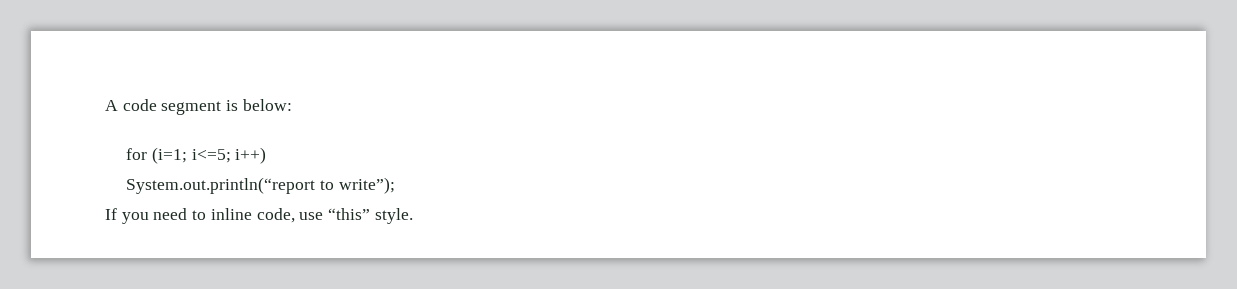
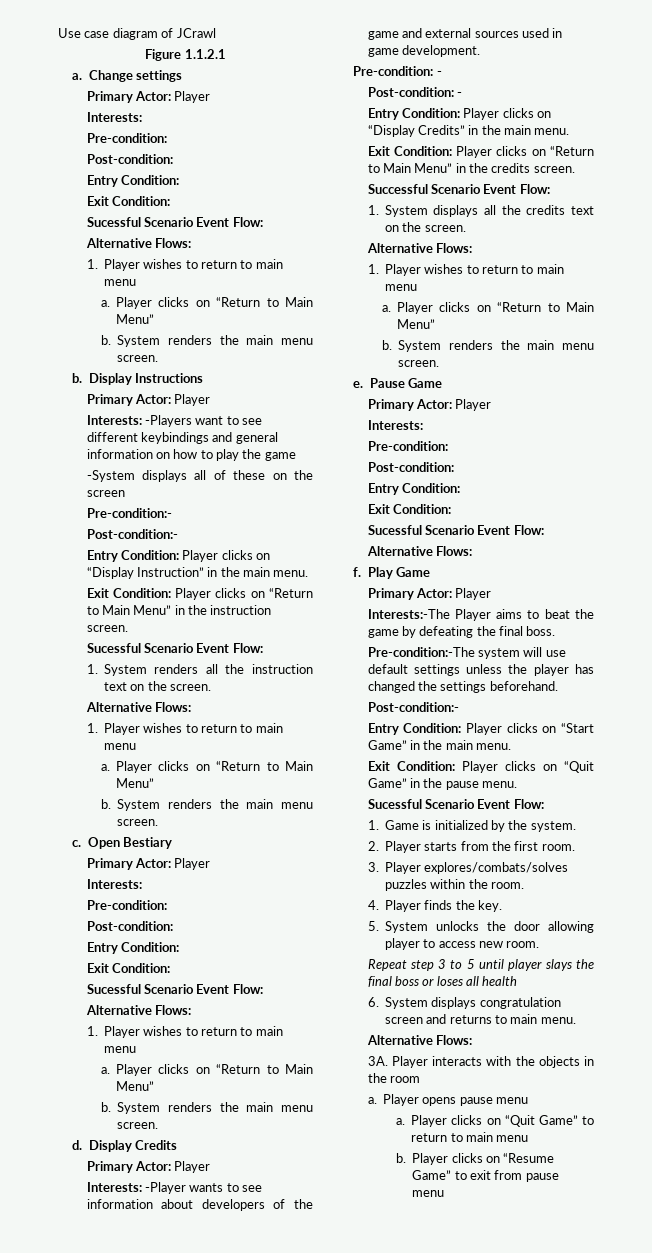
[105,99,292,115] [126,147,267,164] [126,177,395,194] [105,208,413,224] A code segment is below: // for (i=1; i<=5; i++) // System.out.println(“report to write”); // If you need to inline code, use “this” style. -> [58,28,216,40] [145,49,226,61] [72,70,182,82] [86,91,211,103] [86,112,142,122] [86,133,167,143] [86,154,173,164] [86,175,179,187] [86,196,170,206] [86,217,263,227] [85,238,191,248] [86,259,283,271] [103,279,136,286] [100,297,313,309] [116,314,155,324] [100,335,313,347] [117,355,159,362] [72,373,203,385] [86,394,211,406] [86,415,263,427] [86,432,278,444] [86,449,296,461] [86,470,313,482] [86,490,125,497] [86,508,172,518] [86,529,178,539] [86,550,271,562] [86,567,309,579] [86,588,313,600] [86,605,272,615] [86,625,128,632] [86,643,263,653] [86,664,313,676] [103,681,211,691] [85,702,191,712] [86,723,283,735] [103,743,136,750] [100,761,313,773] [116,778,155,788] [100,799,313,811] [117,819,159,826] [72,837,172,849] [86,858,211,870] [86,879,142,889] [86,900,167,910] [86,921,173,931] [86,942,179,954] [86,963,170,973] [86,984,263,994] [85,1005,191,1015] [86,1026,283,1038] [103,1046,136,1053] [100,1064,313,1076] [116,1081,155,1091] [100,1102,313,1114] [117,1122,159,1129] [72,1140,177,1152] [86,1161,211,1173] [86,1182,263,1194] [86,1199,313,1211] [367,28,563,40] [367,45,480,57] [353,66,442,76] [367,87,462,97] [367,108,552,120] [367,125,570,137] [367,146,594,158] [367,163,575,173] [367,184,550,194] [367,205,594,217] [384,222,466,232] [366,243,472,253] [367,264,564,276] [384,284,417,291] [381,302,594,314] [397,319,436,329] [381,340,594,352] [398,360,440,367] [353,378,442,388] [367,399,492,411] [367,420,423,430] [367,441,448,451] [367,462,454,472] [367,483,460,495] [367,504,451,514] [367,525,544,535] [366,546,472,556] [353,567,430,579] [367,588,492,600] [367,609,594,621] [367,626,556,638] [367,647,566,659] [367,664,594,676] [367,681,558,693] [367,702,459,712] [367,723,594,735] [367,740,512,750] [367,761,594,773] [367,778,518,790] [367,799,544,809] [367,820,576,832] [367,841,575,853] [367,862,569,874] [384,879,524,891] [367,900,502,912] [367,921,594,933] [384,938,540,950] [367,959,594,971] [367,976,518,987] [367,997,561,1009] [384,1014,576,1024] [366,1035,472,1045] [367,1056,594,1068] [367,1073,420,1083] [367,1094,528,1106] [396,1115,594,1127] [411,1132,529,1142] [396,1153,555,1165] [412,1170,559,1182] [412,1190,445,1197] Use case diagram of JCrawl // Figure 1.1.2.1 // a. Change settings // Primary Actor: Player // Interests: // Pre-condition: // Post-condition: // Entry Condition: // Exit Condition: // Sucessful Scenario Event Flow: // Alternative Flows: // 1. Player wishes to return to main menu // a. Player clicks on “Return to Main Menu” // b. System renders the main menu screen. // b. Display Instructions // Primary Actor: Player // Interests: -Players want to see different keybindings and general information on how to play the game // -System displays all of these on the screen // Pre-condition:- // Post-condition:- // Entry Condition: Player clicks on “Display Instruction” in the main menu. // Exit Condition: Player clicks on “Return to Main Menu” in the instruction screen. // Sucessful Scenario Event Flow: // 1. System renders all the instruction text on the screen. // Alternative Flows: // 1. Player wishes to return to main menu // a. Player clicks on “Return to Main Menu” // b. System renders the main menu screen. // c. Open Bestiary // Primary Actor: Player // Interests: // Pre-condition: // Post-condition: // Entry Condition: // Exit Condition: // Sucessful Scenario Event Flow: // Alternative Flows: // 1. Player wishes to return to main menu // a. Player clicks on “Return to Main Menu” // b. System renders the main menu screen. // d. Display Credits // Primary Actor: Player // Interests: -Player wants to see information about developers of the game and external sources used in game development. // Pre-condition: - // Post-condition: - // Entry Condition: Player clicks on “Display Credits” in the main menu. // Exit Condition: Player clicks on “Return to Main Menu” in the credits screen. // Successful Scenario Event Flow: // 1. System displays all the credits text on the screen. // Alternative Flows: // 1. Player wishes to return to main menu // a. Player clicks on “Return to Main Menu” // b. System renders the main menu screen. // e. Pause Game // Primary Actor: Player // Interests: // Pre-condition: // Post-condition: // Entry Condition: // Exit Condition: // Sucessful Scenario Event Flow: // Alternative Flows: // f. Play Game // Primary Actor: Player // Interests:-The Player aims to beat the game by defeating the final boss. // Pre-condition:-The system will use default settings unless the player has changed the settings beforehand. // Post-condition:- // Entry Condition: Player clicks on “Start Game” in the main menu. // Exit Condition: Player clicks on “Quit Game” in the pause menu. // Sucessful Scenario Event Flow: // 1. Game is initialized by the system. // 2. Player starts from the first room. // 3. Player explores/combats/solves puzzles within the room. // 4. Player finds the key. // 5. System unlocks the door allowing player to access new room. // Repeat step 3 to 5 until player slays the final boss or loses all health // 6. System displays congratulation screen and returns to main menu. // Alternative Flows: // 3A. Player interacts with the objects in the room // a. Player opens pause menu // a. Player clicks on “Quit Game” to return to main menu // b. Player clicks on “Resume Game” to exit from pause menu

